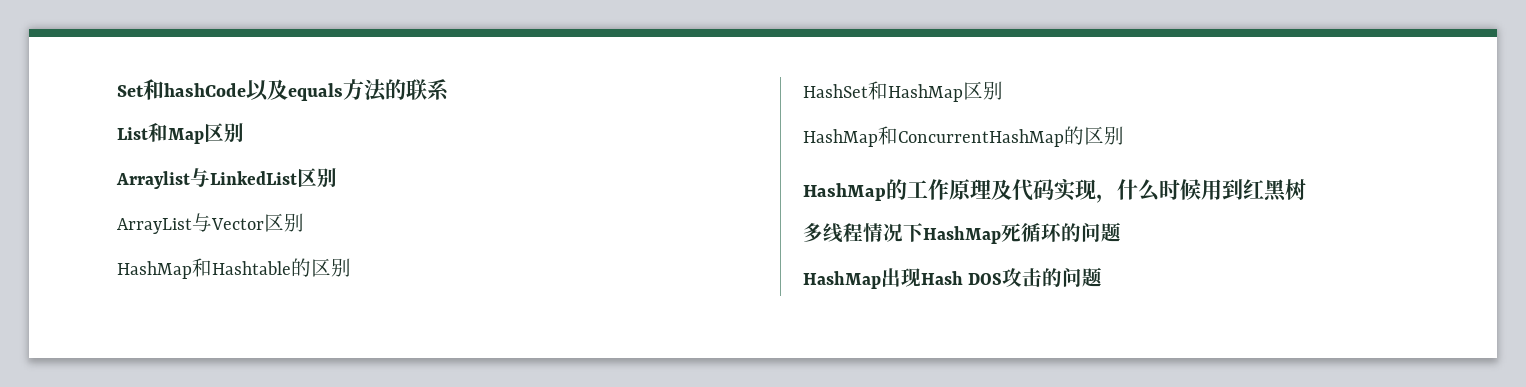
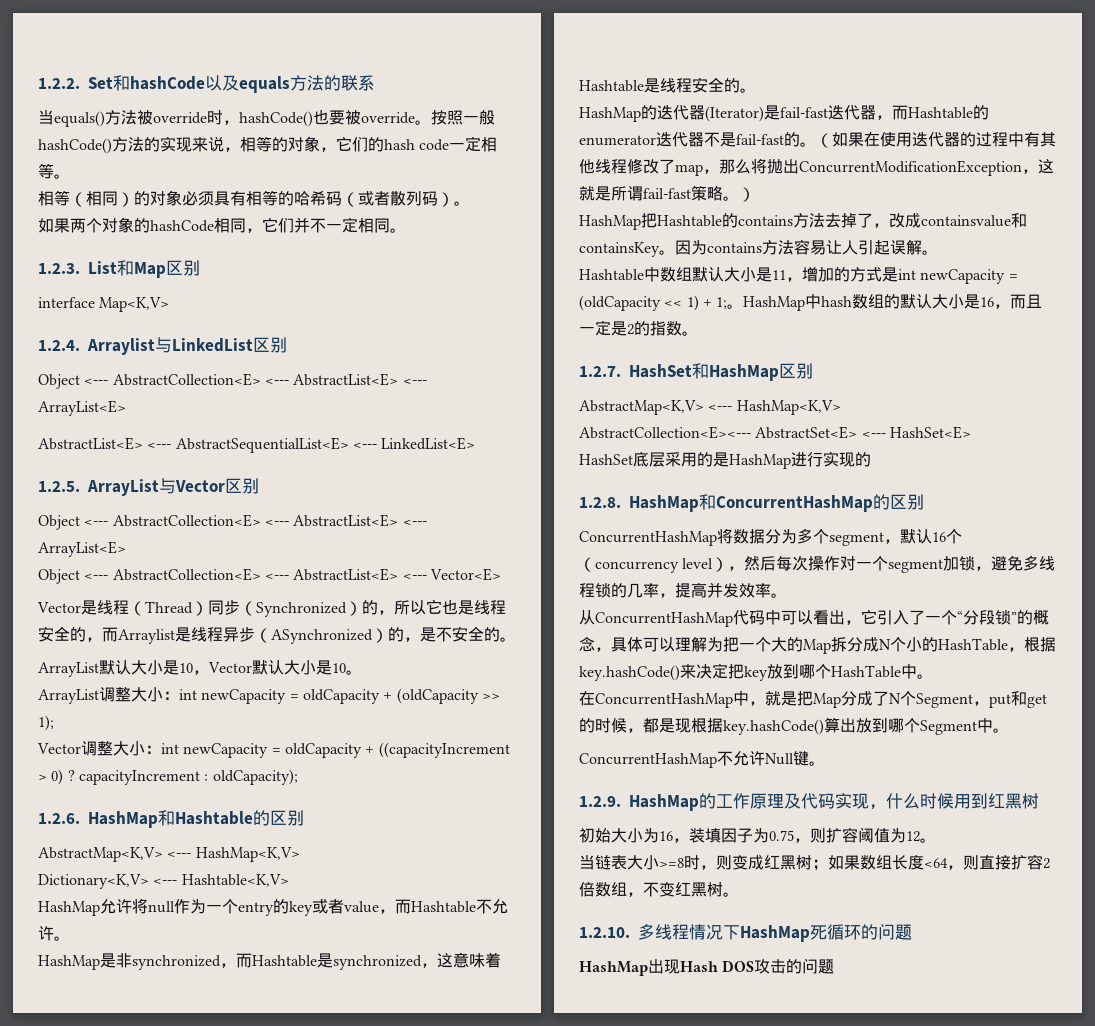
(117, 91) none -> [38,78,80,89] 1.2.2.
(449, 90) none -> [38,109,495,127] [38,136,498,154] [38,163,70,179] [38,190,470,207] [38,217,406,233] [38,263,80,274] 当equals()方法被override时，hashCode()也要被override。按照一般hashCode()方法的实现来说，相等的对象，它们的hash code一定相等。 // 相等（相同）的对象必须具有相等的哈希码（或者散列码）。 // 如果两个对象的hashCode相同，它们并不一定相同。 // 1.2.3.
(244, 133) none -> [38,297,170,312] [38,340,80,351] interface Map<K,V> // 1.2.4.
[117,213,304,234] [117,258,351,279] [803,81,1003,102] [803,126,1124,147] ArrayList与Vector区别 // HashMap和Hashtable的区别 // HashSet和HashMap区别 // HashMap和ConcurrentHashMap的区别 // -> [38,373,427,389] [38,400,126,416] [38,437,476,453] [38,478,259,496] [38,514,427,530] [38,541,126,557] [38,568,501,584] [37,599,506,617] [38,626,516,644] [38,660,362,677] [38,687,500,704] [38,715,54,731] [37,741,510,758] [38,769,298,785] [38,810,304,828] [38,847,300,862] [38,874,289,889] [38,898,508,916] [38,926,70,941] [38,952,501,970] [579,77,756,93] [579,105,989,122] [579,132,1056,148] [579,158,1054,176] [579,185,755,202] [579,213,1027,230] [579,239,938,257] [579,266,1018,284] [579,294,1043,311] [579,320,698,336] [579,363,813,381] [579,400,841,415] [579,426,971,439] [579,451,871,469] [579,494,924,512] [579,528,962,546] [579,555,1056,573] [579,582,787,598] [579,609,1049,627] [579,636,1056,654] [579,663,933,681] [579,691,1047,708] [579,717,1009,735] [579,751,825,768] [579,796,621,807] Object <--- AbstractCollection<E> <--- AbstractList<E> <--- ArrayList<E> // AbstractList<E> <--- AbstractSequentialList<E> <--- LinkedList<E> // 1.2.5. ArrayList与Vector区别 // Object <--- AbstractCollection<E> <--- AbstractList<E> <--- ArrayList<E> // Object <--- AbstractCollection<E> <--- AbstractList<E> <--- Vector<E> // Vector是线程（Thread）同步（Synchronized）的，所以它也是线程安全的，而Arraylist是线程异步（ASynchronized）的，是不安全的。 // ArrayList默认大小是10，Vector默认大小是10。 // ArrayList调整大小：int newCapacity = oldCapacity + (oldCapacity >> 1); // Vector调整大小：int newCapacity = oldCapacity + ((capacityIncrement > 0) ? capacityIncrement : oldCapacity); // 1.2.6. HashMap和Hashtable的区别 // AbstractMap<K,V> <--- HashMap<K,V> // Dictionary<K,V> <--- Hashtable<K,V> // HashMap允许将null作为一个entry的key或者value，而Hashtable不允许。 // HashMap是非synchronized，而Hashtable是synchronized，这意味着Hashtable是线程安全的。 // HashMap的迭代器(Iterator)是fail-fast迭代器，而Hashtable的enumerator迭代器不是fail-fast的。（如果在使用迭代器的过程中有其他线程修改了map，那么将抛出ConcurrentModificationException，这就是所谓fail-fast策略。） // HashMap把Hashtable的contains方法去掉了，改成containsvalue和containsKey。因为contains方法容易让人引起误解。 // Hashtable中数组默认大小是11，增加的方式是int newCapacity = (oldCapacity << 1) + 1;。HashMap中hash数组的默认大小是16，而且一定是2的指数。 // 1.2.7. HashSet和HashMap区别 // AbstractMap<K,V> <--- HashMap<K,V> // AbstractCollection<E><--- AbstractSet<E> <--- HashSet<E> // HashSet底层采用的是HashMap进行实现的 // 1.2.8. HashMap和ConcurrentHashMap的区别 // ConcurrentHashMap将数据分为多个segment，默认16个（concurrency level），然后每次操作对一个segment加锁，避免多线程锁的几率，提高并发效率。 // 从ConcurrentHashMap代码中可以看出，它引入了一个“分段锁”的概念，具体可以理解为把一个大的Map拆分成N个小的HashTable，根据key.hashCode()来决定把key放到哪个HashTable中。 // 在ConcurrentHashMap中，就是把Map分成了N个Segment，put和get的时候，都是现根据key.hashCode()算出放到哪个Segment中。 // ConcurrentHashMap不允许Null键。 // 1.2.9.
(1306, 189) none -> [579,827,936,843] [579,854,1050,871] [579,882,739,897] [579,927,630,938] 初始大小为16，装填因子为0.75，则扩容阈值为12。 // 当链表大小>=8时，则变成红黑树；如果数组长度<64，则直接扩容2倍数组，不变红黑树。 // 1.2.10.

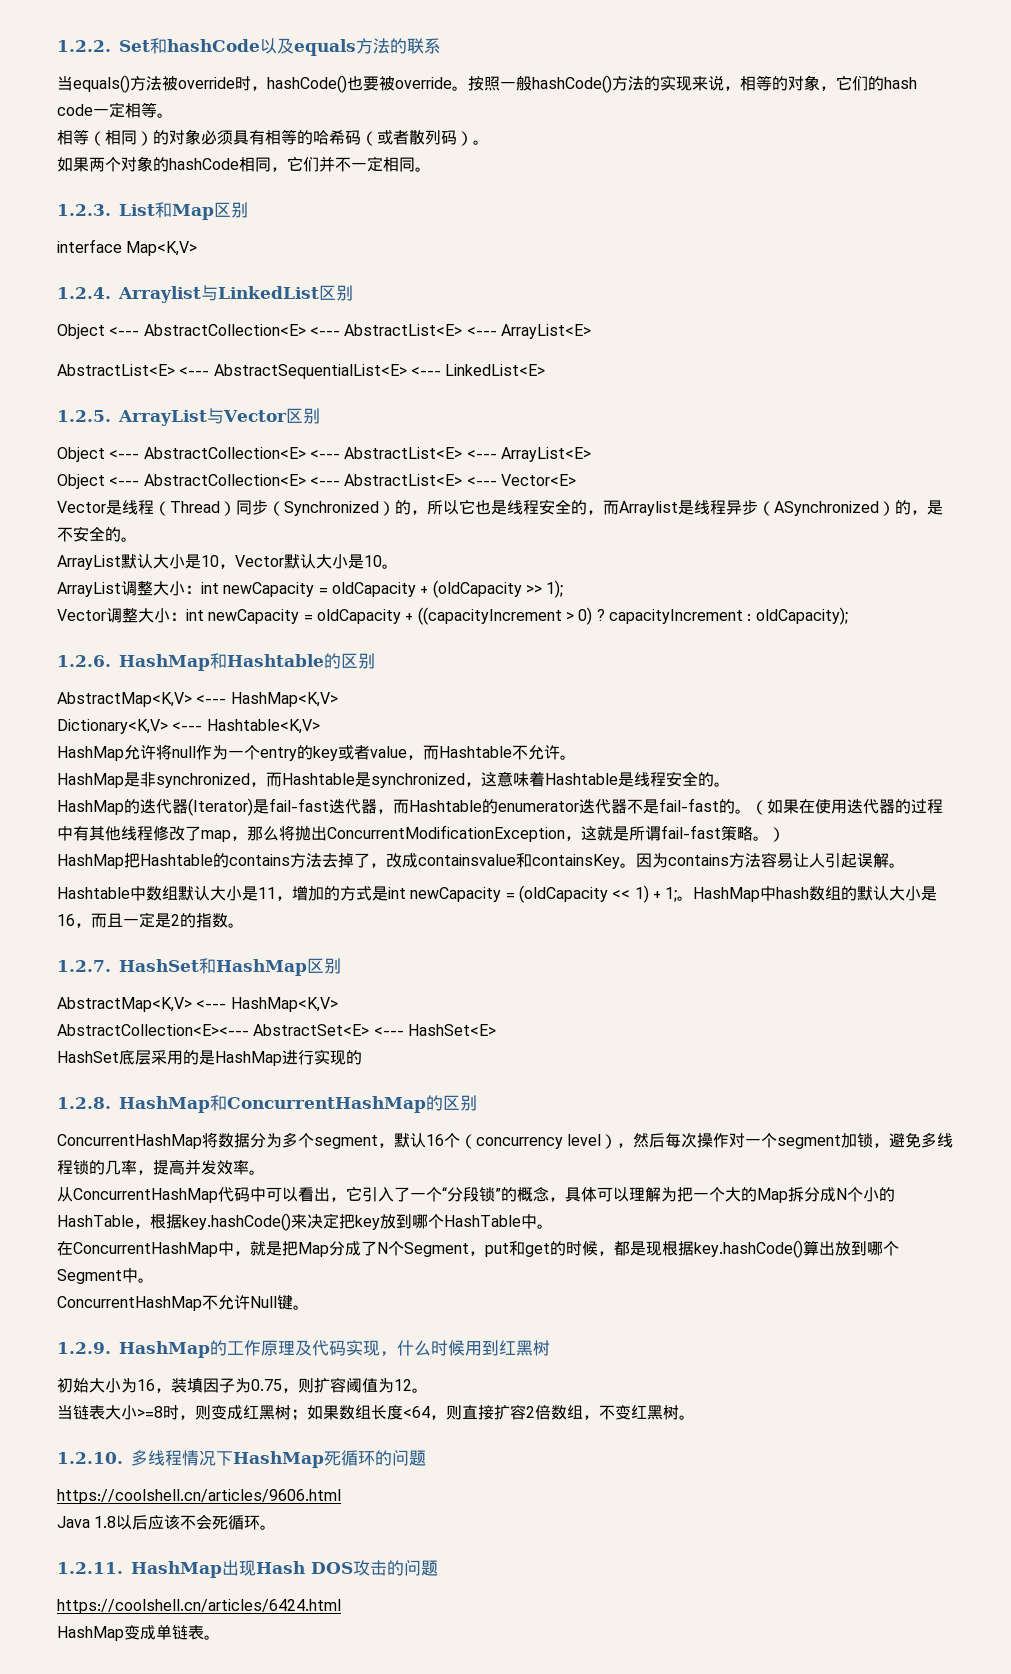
(912, 932) none -> [57,1489,341,1504] [57,1514,277,1530] [57,1562,123,1574] https://coolshell.cn/articles/9606.html // Java 1.8以后应该不会死循环。 // 1.2.11.
(835, 966) none -> [57,1599,341,1614] [57,1624,220,1641] // https://coolshell.cn/articles/6424.html // HashMap变成单链表。

